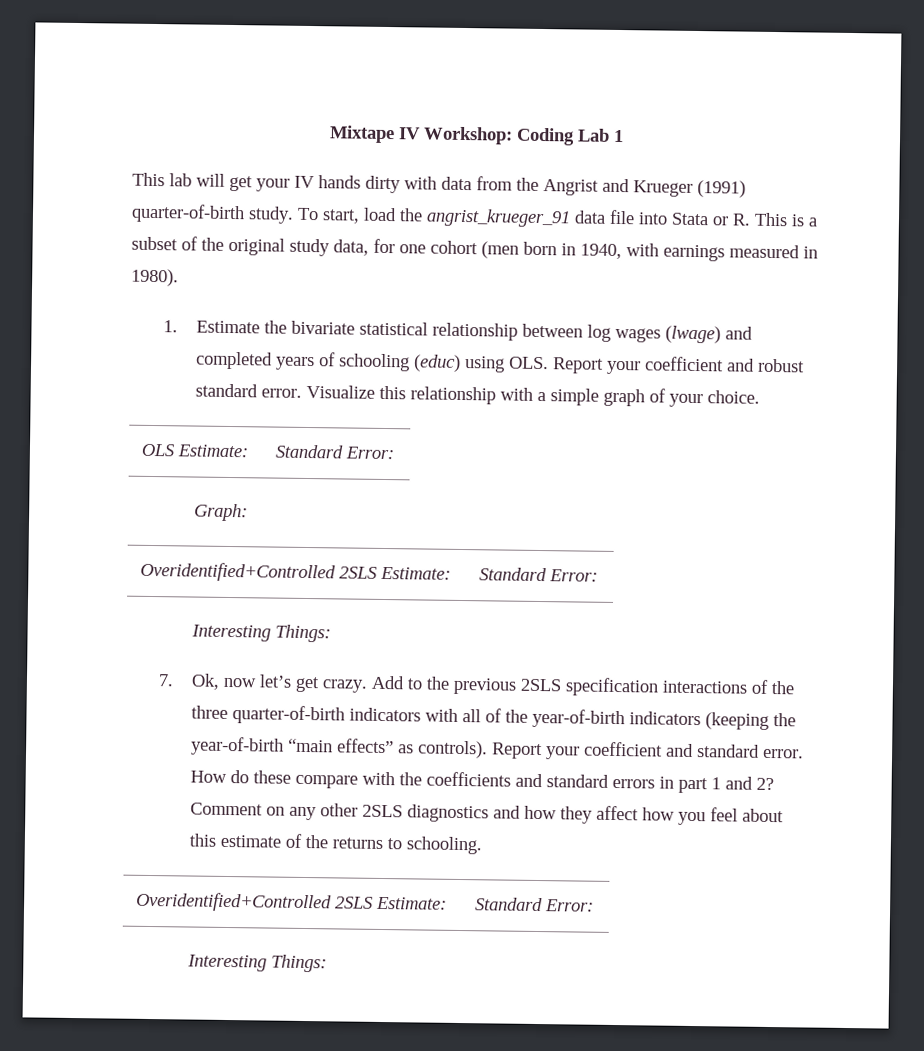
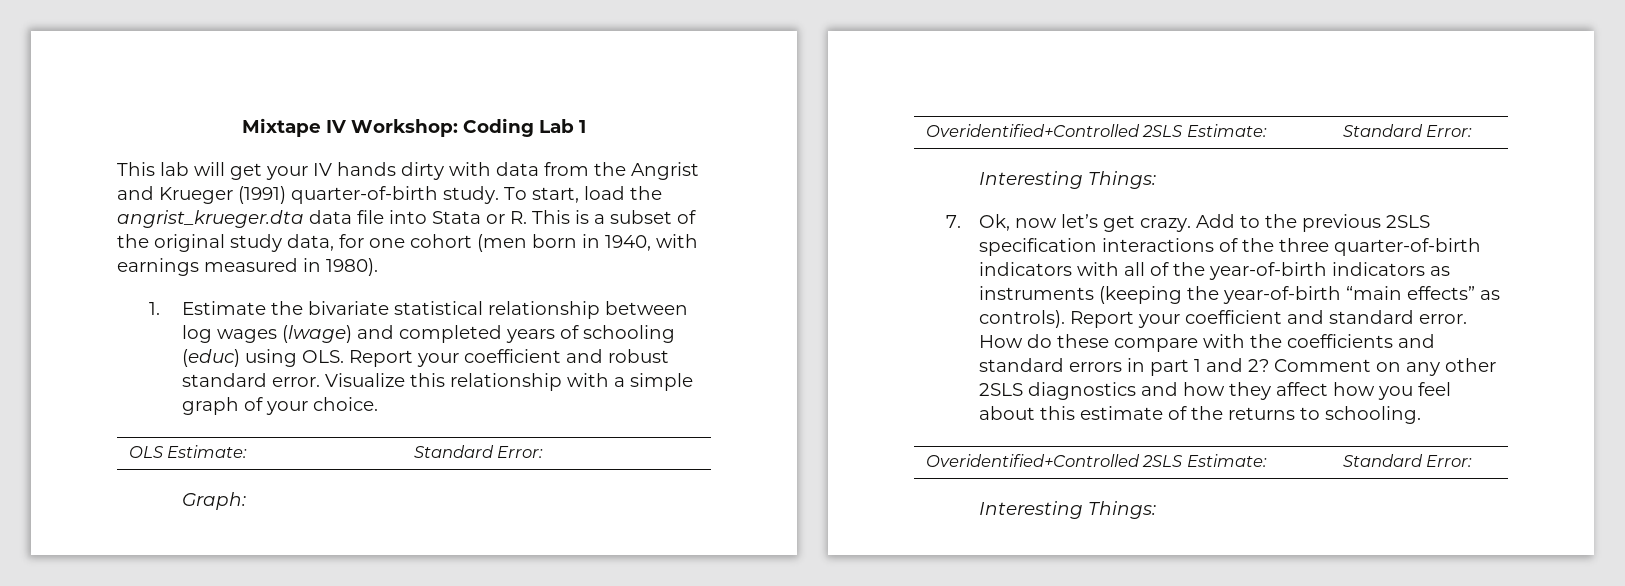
[426,208,571,228] angrist_krueger_91 -> [117,210,304,228] angrist_krueger.dta
(702, 718) none -> [1429,266,1450,276] [978,286,1094,300] as instruments

